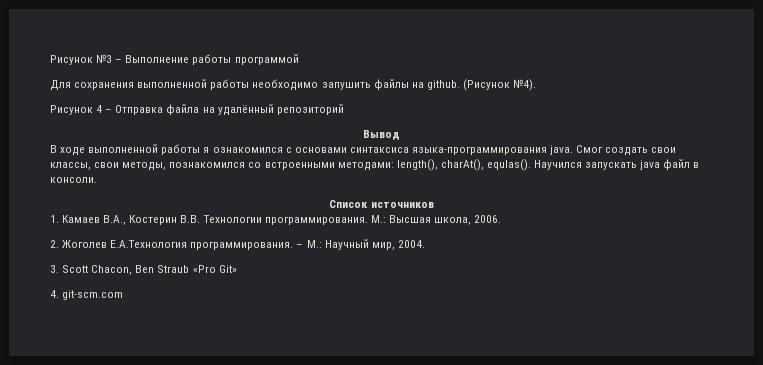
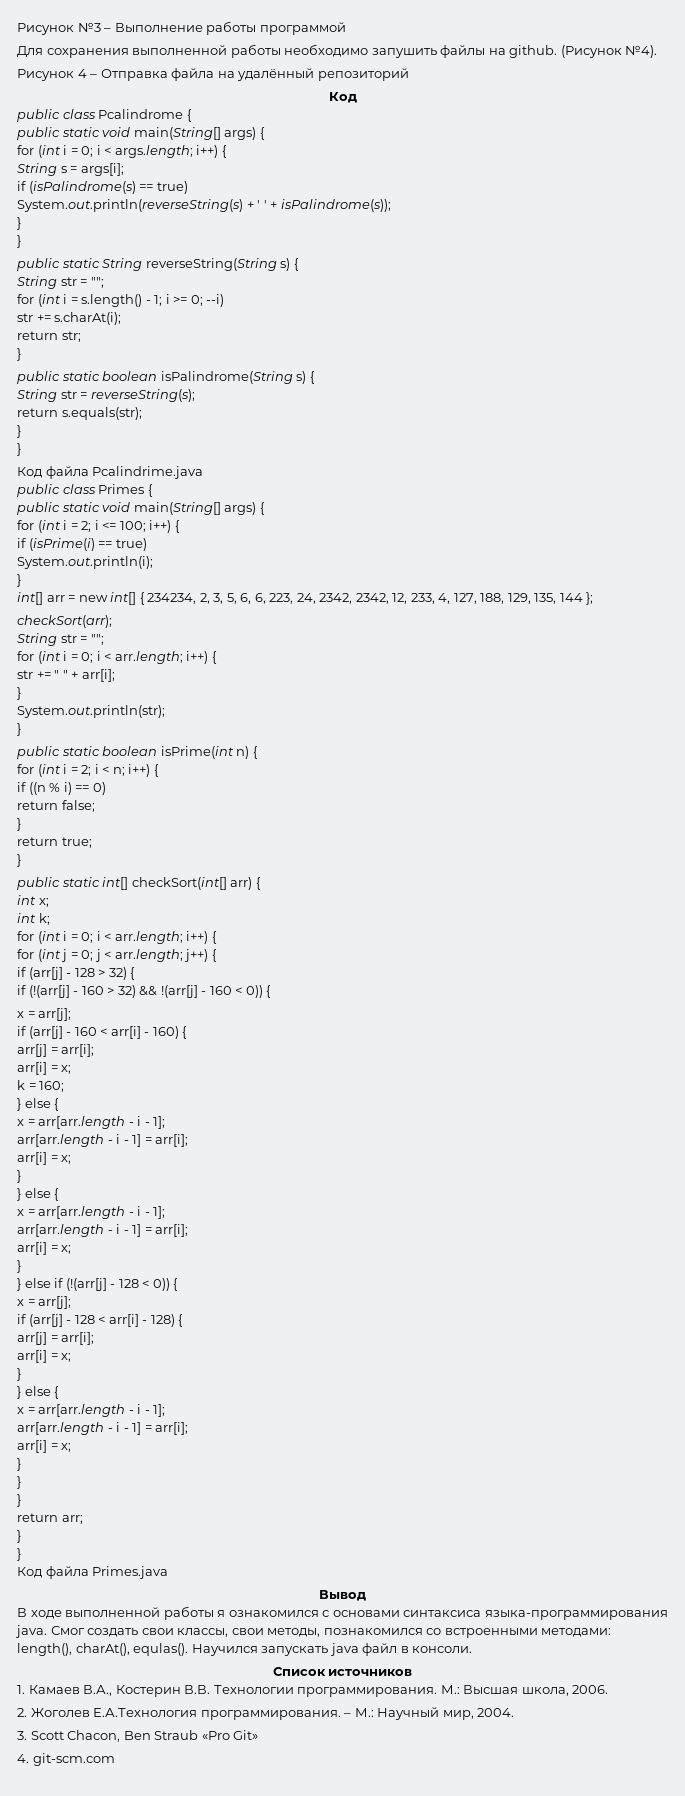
(344, 109) none -> [328,92,357,103] [17,109,192,122] [17,127,265,140] [17,145,227,158] [17,163,124,176] [17,181,188,194] [17,199,391,212] [17,217,21,230] [17,235,21,248] [17,258,299,271] [17,276,104,289] [17,294,225,307] [17,312,122,325] [17,331,81,342] [17,348,21,361] [17,371,315,384] [17,389,195,402] [17,407,142,420] [17,425,21,438] [17,443,21,456] [17,466,204,479] [17,484,153,497] [17,502,265,515] [17,520,180,533] [17,538,147,551] [17,556,153,569] [17,574,21,587] [17,592,594,605] [17,615,112,628] [17,633,104,646] [17,651,217,664] [17,669,115,682] [17,687,21,700] [17,705,165,718] [17,723,21,736] [17,746,258,759] [17,764,159,777] [17,782,106,795] [17,800,95,812] [17,818,21,831] [17,837,92,848] [17,854,21,867] [17,877,261,890] [17,895,49,907] [17,913,50,925] [17,931,217,944] [17,949,217,962] [17,967,136,980] [17,985,272,998] [17,1008,72,1021] [17,1026,188,1039] [17,1044,95,1057] [17,1062,72,1075] [17,1080,65,1092] [17,1098,60,1111] [17,1116,166,1129] [17,1134,189,1147] [17,1152,72,1165] [17,1170,21,1183] [17,1188,60,1201] [17,1206,166,1219] [17,1224,189,1237] [17,1242,72,1255] [17,1260,21,1273] [17,1278,179,1291] [17,1296,72,1309] [17,1314,184,1327] [17,1332,95,1345] [17,1350,72,1363] [17,1368,21,1381] [17,1386,60,1399] [17,1404,166,1417] [17,1422,189,1435] [17,1440,72,1453] [17,1458,21,1471] [17,1476,21,1489] [17,1494,21,1507] [17,1513,83,1524] [17,1530,21,1543] [17,1548,21,1561] [17,1566,169,1579] // Код // public class Pcalindrome { // public static void main(String[] args) { // for (int i = 0; i < args.length; i++) { // String s = args[i]; // if (isPalindrome(s) == true) // System.out.println(reverseString(s) + ' ' + isPalindrome(s)); // } // } // public static String reverseString(String s) { // String str = ""; // for (int i = s.length() - 1; i >= 0; --i) // str += s.charAt(i); // return str; // } // public static boolean isPalindrome(String s) { // String str = reverseString(s); // return s.equals(str); // } // } // Код файла Pcalindrime.java // public class Primes { // public static void main(String[] args) { // for (int i = 2; i <= 100; i++) { // if (isPrime(i) == true) // System.out.println(i); // } // int[] arr = new int[] { 234234, 2, 3, 5, 6, 6, 223, 24, 2342, 2342, 12, 233, 4, 127, 188, 129, 135, 144 }; // checkSort(arr); // String str = ""; // for (int i = 0; i < arr.length; i++) { // str += " " + arr[i]; // } // System.out.println(str); // } // public static boolean isPrime(int n) { // for (int i = 2; i < n; i++) { // if ((n % i) == 0) // return false; // } // return true; // } // public static int[] checkSort(int[] arr) { // int x; // int k; // for (int i = 0; i < arr.length; i++) { // for (int j = 0; j < arr.length; j++) { // if (arr[j] - 128 > 32) { // if (!(arr[j] - 160 > 32) && !(arr[j] - 160 < 0)) { // x = arr[j]; // if (arr[j] - 160 < arr[i] - 160) { // arr[j] = arr[i]; // arr[i] = x; // k = 160; // } else { // x = arr[arr.length - i - 1]; // arr[arr.length - i - 1] = arr[i]; // arr[i] = x; // } // } else { // x = arr[arr.length - i - 1]; // arr[arr.length - i - 1] = arr[i]; // arr[i] = x; // } // } else if (!(arr[j] - 128 < 0)) { // x = arr[j]; // if (arr[j] - 128 < arr[i] - 128) { // arr[j] = arr[i]; // arr[i] = x; // } // } else { // x = arr[arr.length - i - 1]; // arr[arr.length - i - 1] = arr[i]; // arr[i] = x; // } // } // } // return arr; // } // } // Код файла Primes.java

